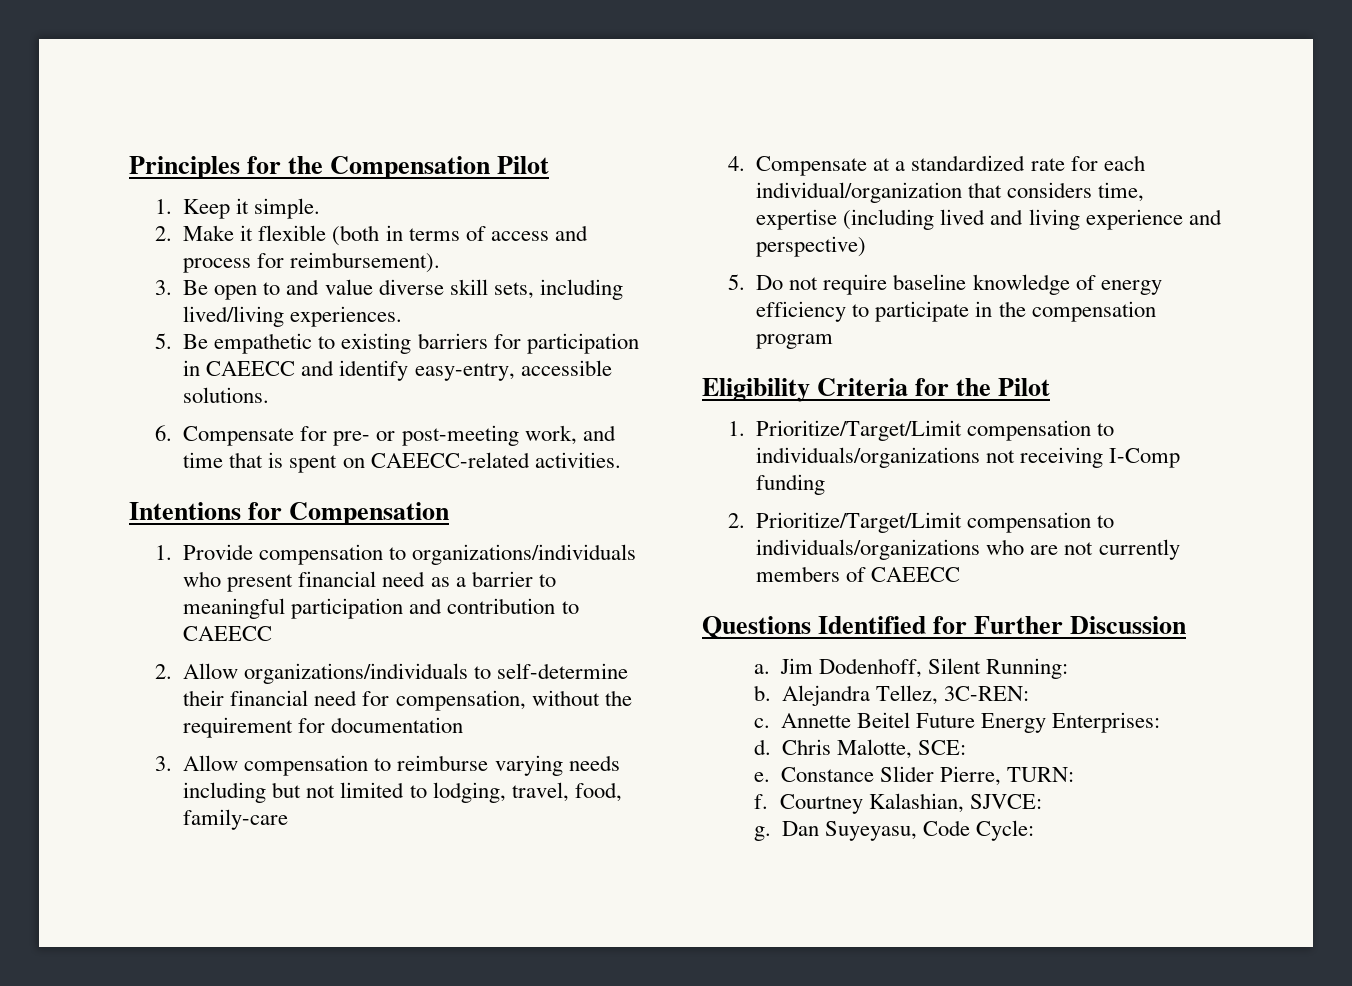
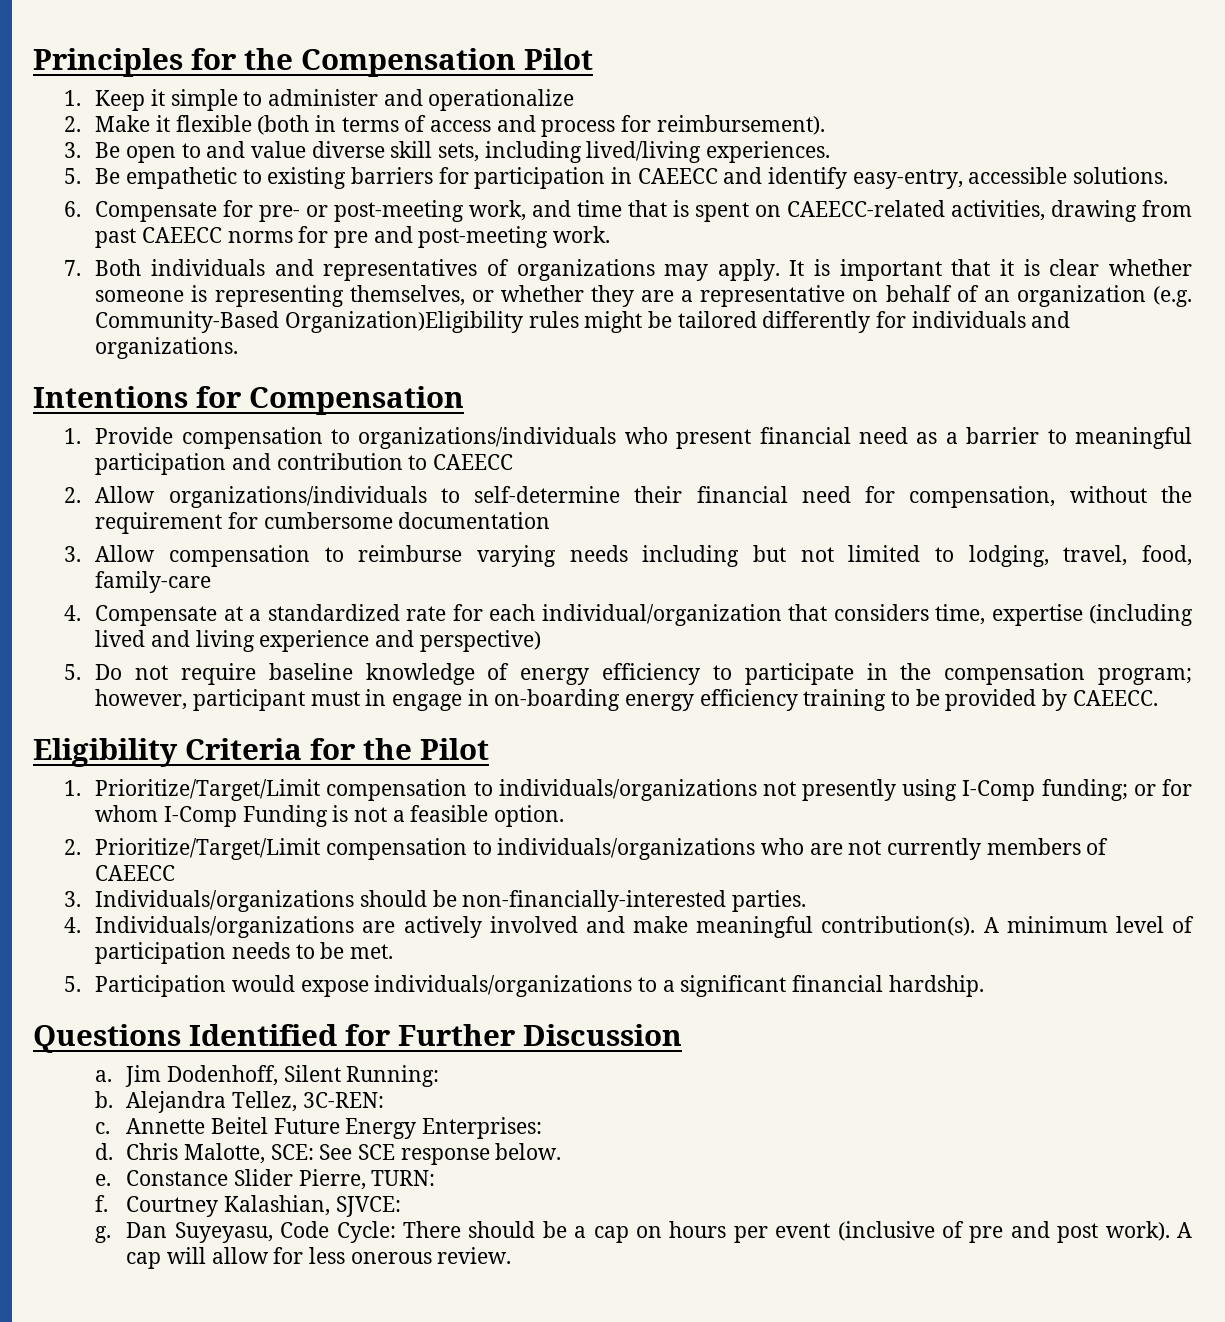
[254,198,321,219] simple. -> [170,89,575,111] simple to administer and operationalize
[534,452,621,468] activities. -> [951,200,1193,222] [95,226,610,248] [64,259,1192,281] [95,285,1193,307] [95,311,1071,333] [95,337,239,359] activities, drawing from past CAEECC norms for pre and post-meeting work. // 7. Both individuals and representatives of organizations may apply. It is important that it is clear whether someone is representing themselves, or whether they are a representative on behalf of an organization (e.g. Community-Based Organization)Eligibility rules might be tailored differently for individuals and organizations.
(326, 725) none -> [263,512,393,529] cumbersome
[756,334,834,349] program -> [1097,668,1192,685] [95,689,1158,711] program; however, participant must in engage in on-boarding energy efficiency training to be provided by CAEECC.
[1020,447,1181,468] [756,474,826,495] receiving I-Comp funding -> [802,779,1192,801] [95,805,564,827] presently using I-Comp funding; or for whom I-Comp Funding is not a feasible option.
(961, 574) none -> [64,890,806,912] [64,916,1194,938] [95,942,393,964] [64,975,984,997] // 3. Individuals/organizations should be non-financially-interested parties. // 4. Individuals/organizations are actively involved and make meaningful contribution(s). A minimum level of participation needs to be met. // 5. Participation would expose individuals/organizations to a significant financial hardship.
(967, 747) none -> [319,1143,562,1165] See SCE response below.
(1035, 830) none -> [403,1221,1192,1243] [126,1247,512,1269] There should be a cap on hours per event (inclusive of pre and post work). A cap will allow for less onerous review.

